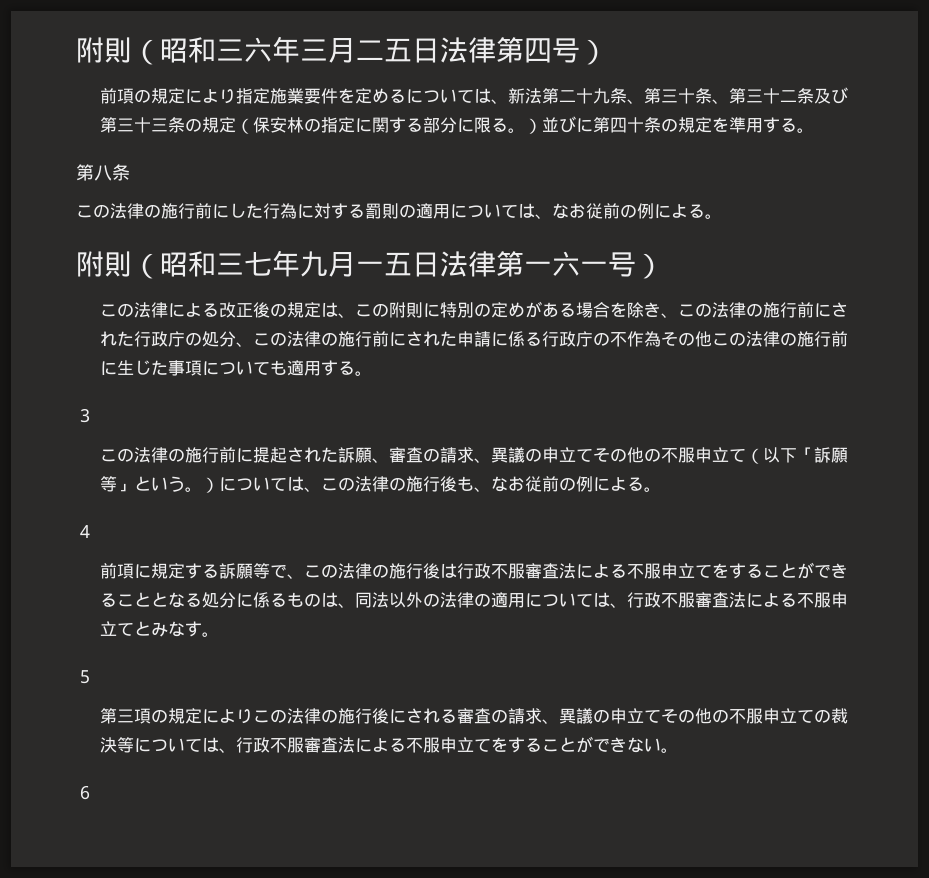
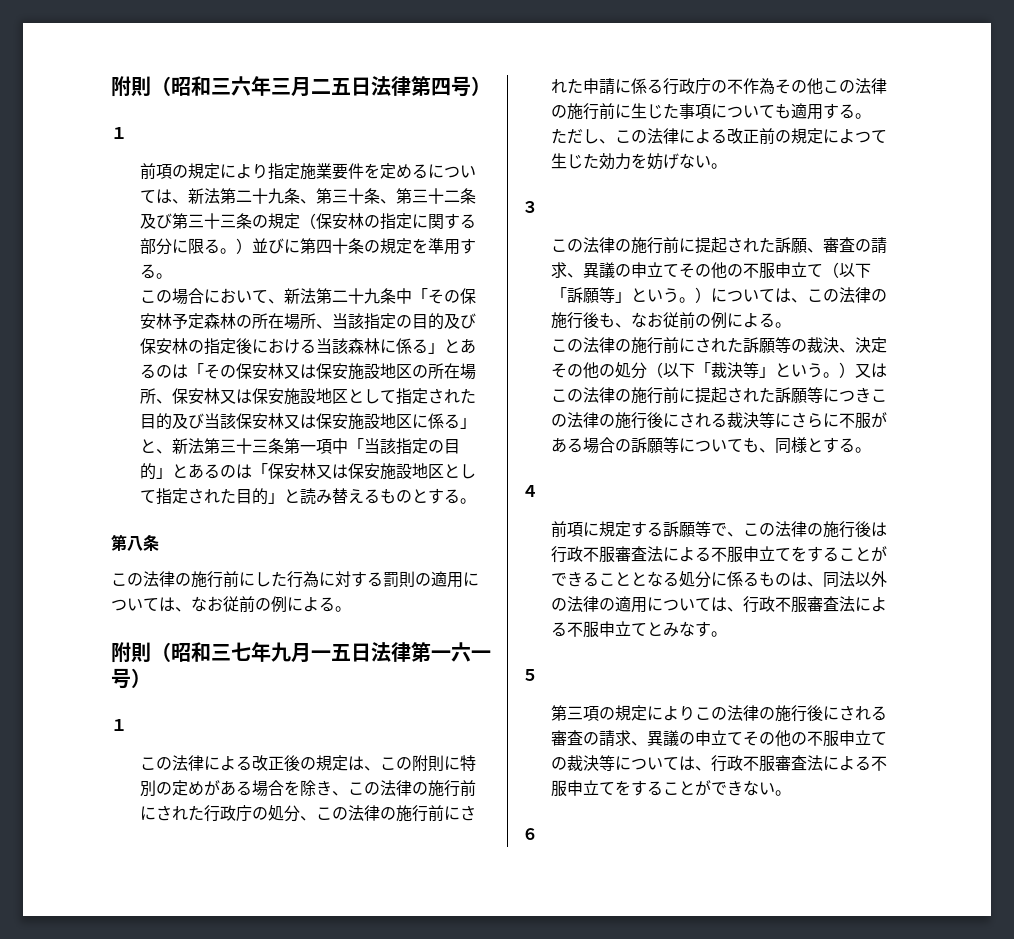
(608, 52) none -> [111,127,127,139] // １
(814, 130) none -> [140,288,477,305] [140,313,477,330] [140,338,477,355] [140,363,477,380] [140,388,477,405] [140,413,477,430] [140,438,461,455] [140,463,477,480] [140,488,477,505] // この場合において、新法第二十九条中「その保安林予定森林の所在場所、当該指定の目的及び保安林の指定後における当該森林に係る」とあるのは「その保安林又は保安施設地区の所在場所、保安林又は保安施設地区として指定された目的及び当該保安林又は保安施設地区に係る」と、新法第三十三条第一項中「当該指定の目的」とあるのは「保安林又は保安施設地区として指定された目的」と読み替えるものとする。
(664, 266) none -> [111,719,127,731] // １
(372, 373) none -> [551,128,888,145] [551,153,728,170] // ただし、この法律による改正前の規定によつて生じた効力を妨げない。
(661, 489) none -> [551,337,888,354] [551,362,888,379] [551,387,888,404] [551,412,888,429] [551,437,872,454] // この法律の施行前にされた訴願等の裁決、決定その他の処分（以下「裁決等」という。）又はこの法律の施行前に提起された訴願等につきこの法律の施行後にされる裁決等にさらに不服がある場合の訴願等についても、同様とする。

